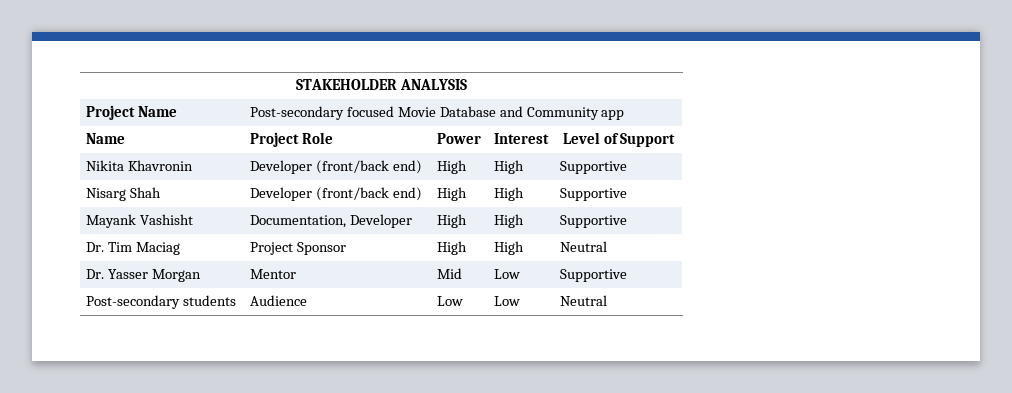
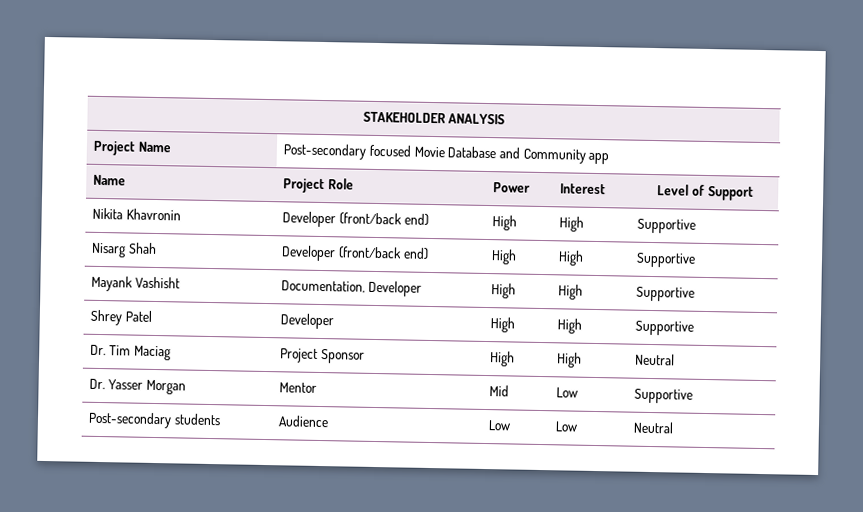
(627, 221) none -> [90,309,153,326] [280,313,335,330] [490,317,516,333] [557,318,583,334] [635,320,695,336] // Shrey Patel | Developer | High | High | Supportive

